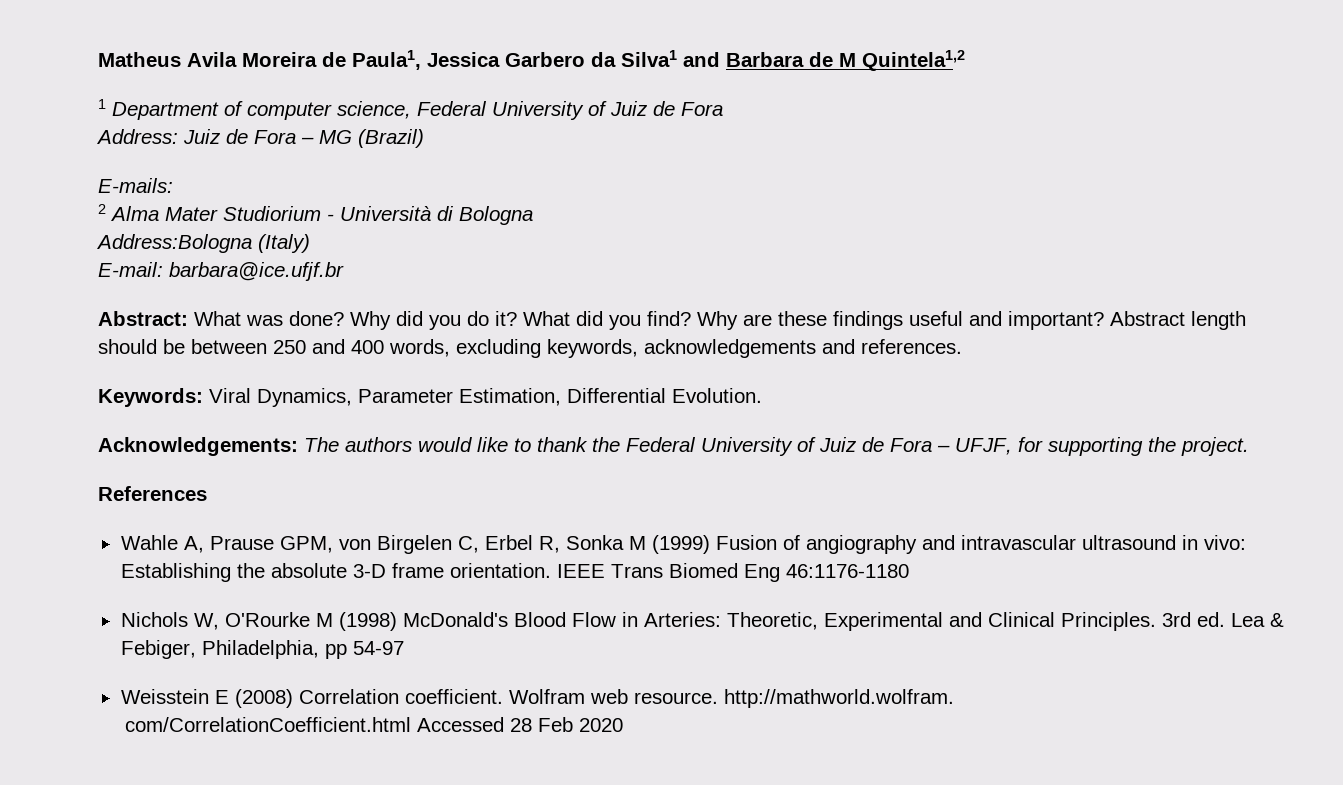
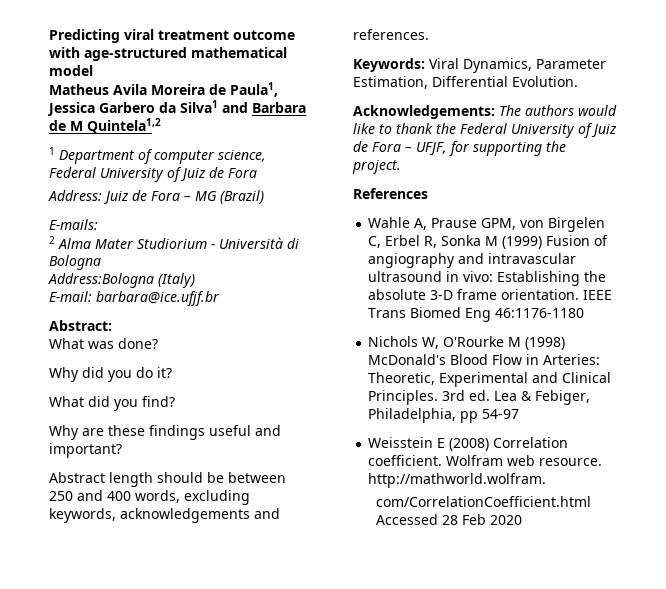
(98, 59) none -> [49,29,295,43] [49,47,287,61] [49,65,93,76] Predicting viral treatment outcome with age-structured mathematical model //
(188, 318) none -> (112, 325) //
(344, 318) none -> (158, 343) //
(517, 318) none -> (172, 372) //
(691, 318) none -> (175, 401) //
(1104, 320) none -> (122, 450) //

